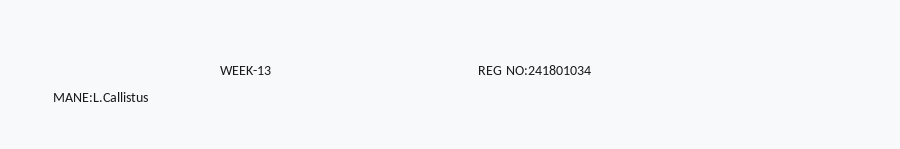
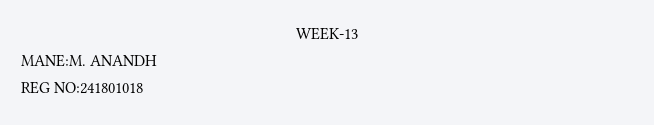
[53,92,148,102] MANE:L.Callistus -> [21,54,158,67] MANE:M. ANANDH
[505,65,591,75] NO:241801034 -> [54,82,144,94] NO:241801018

